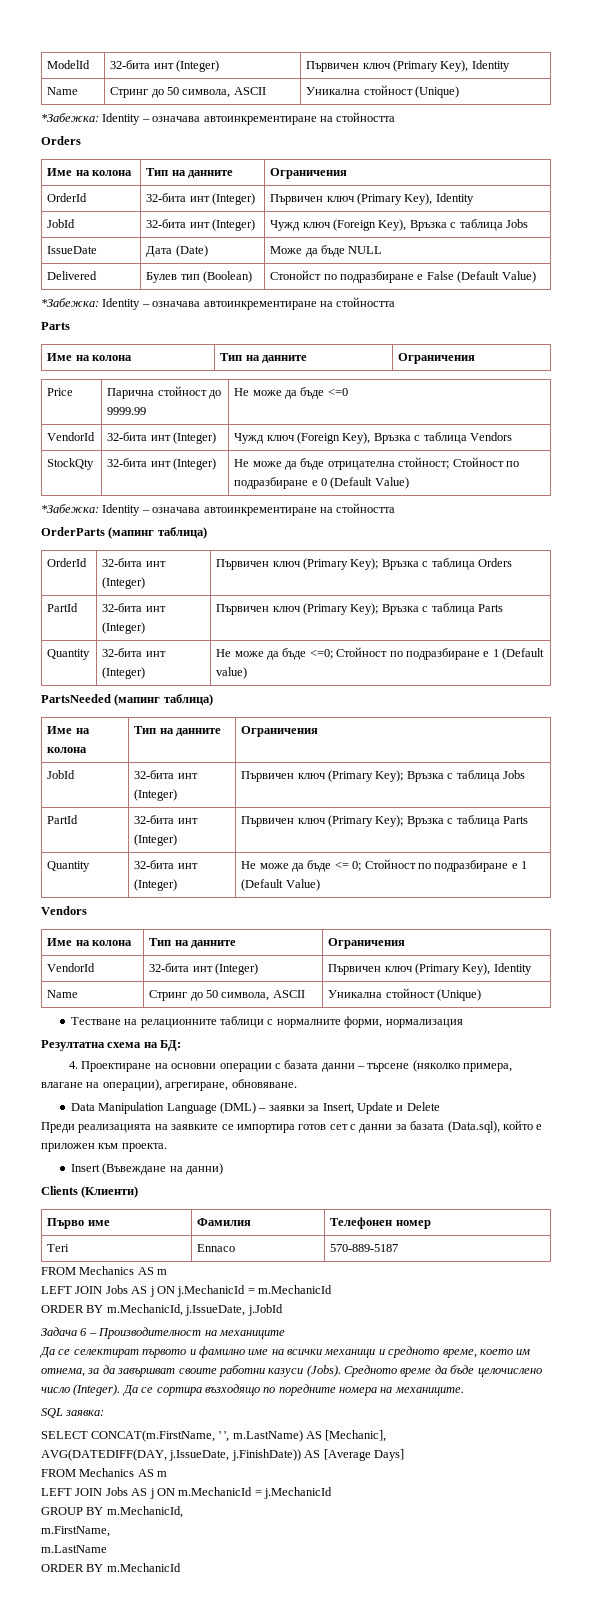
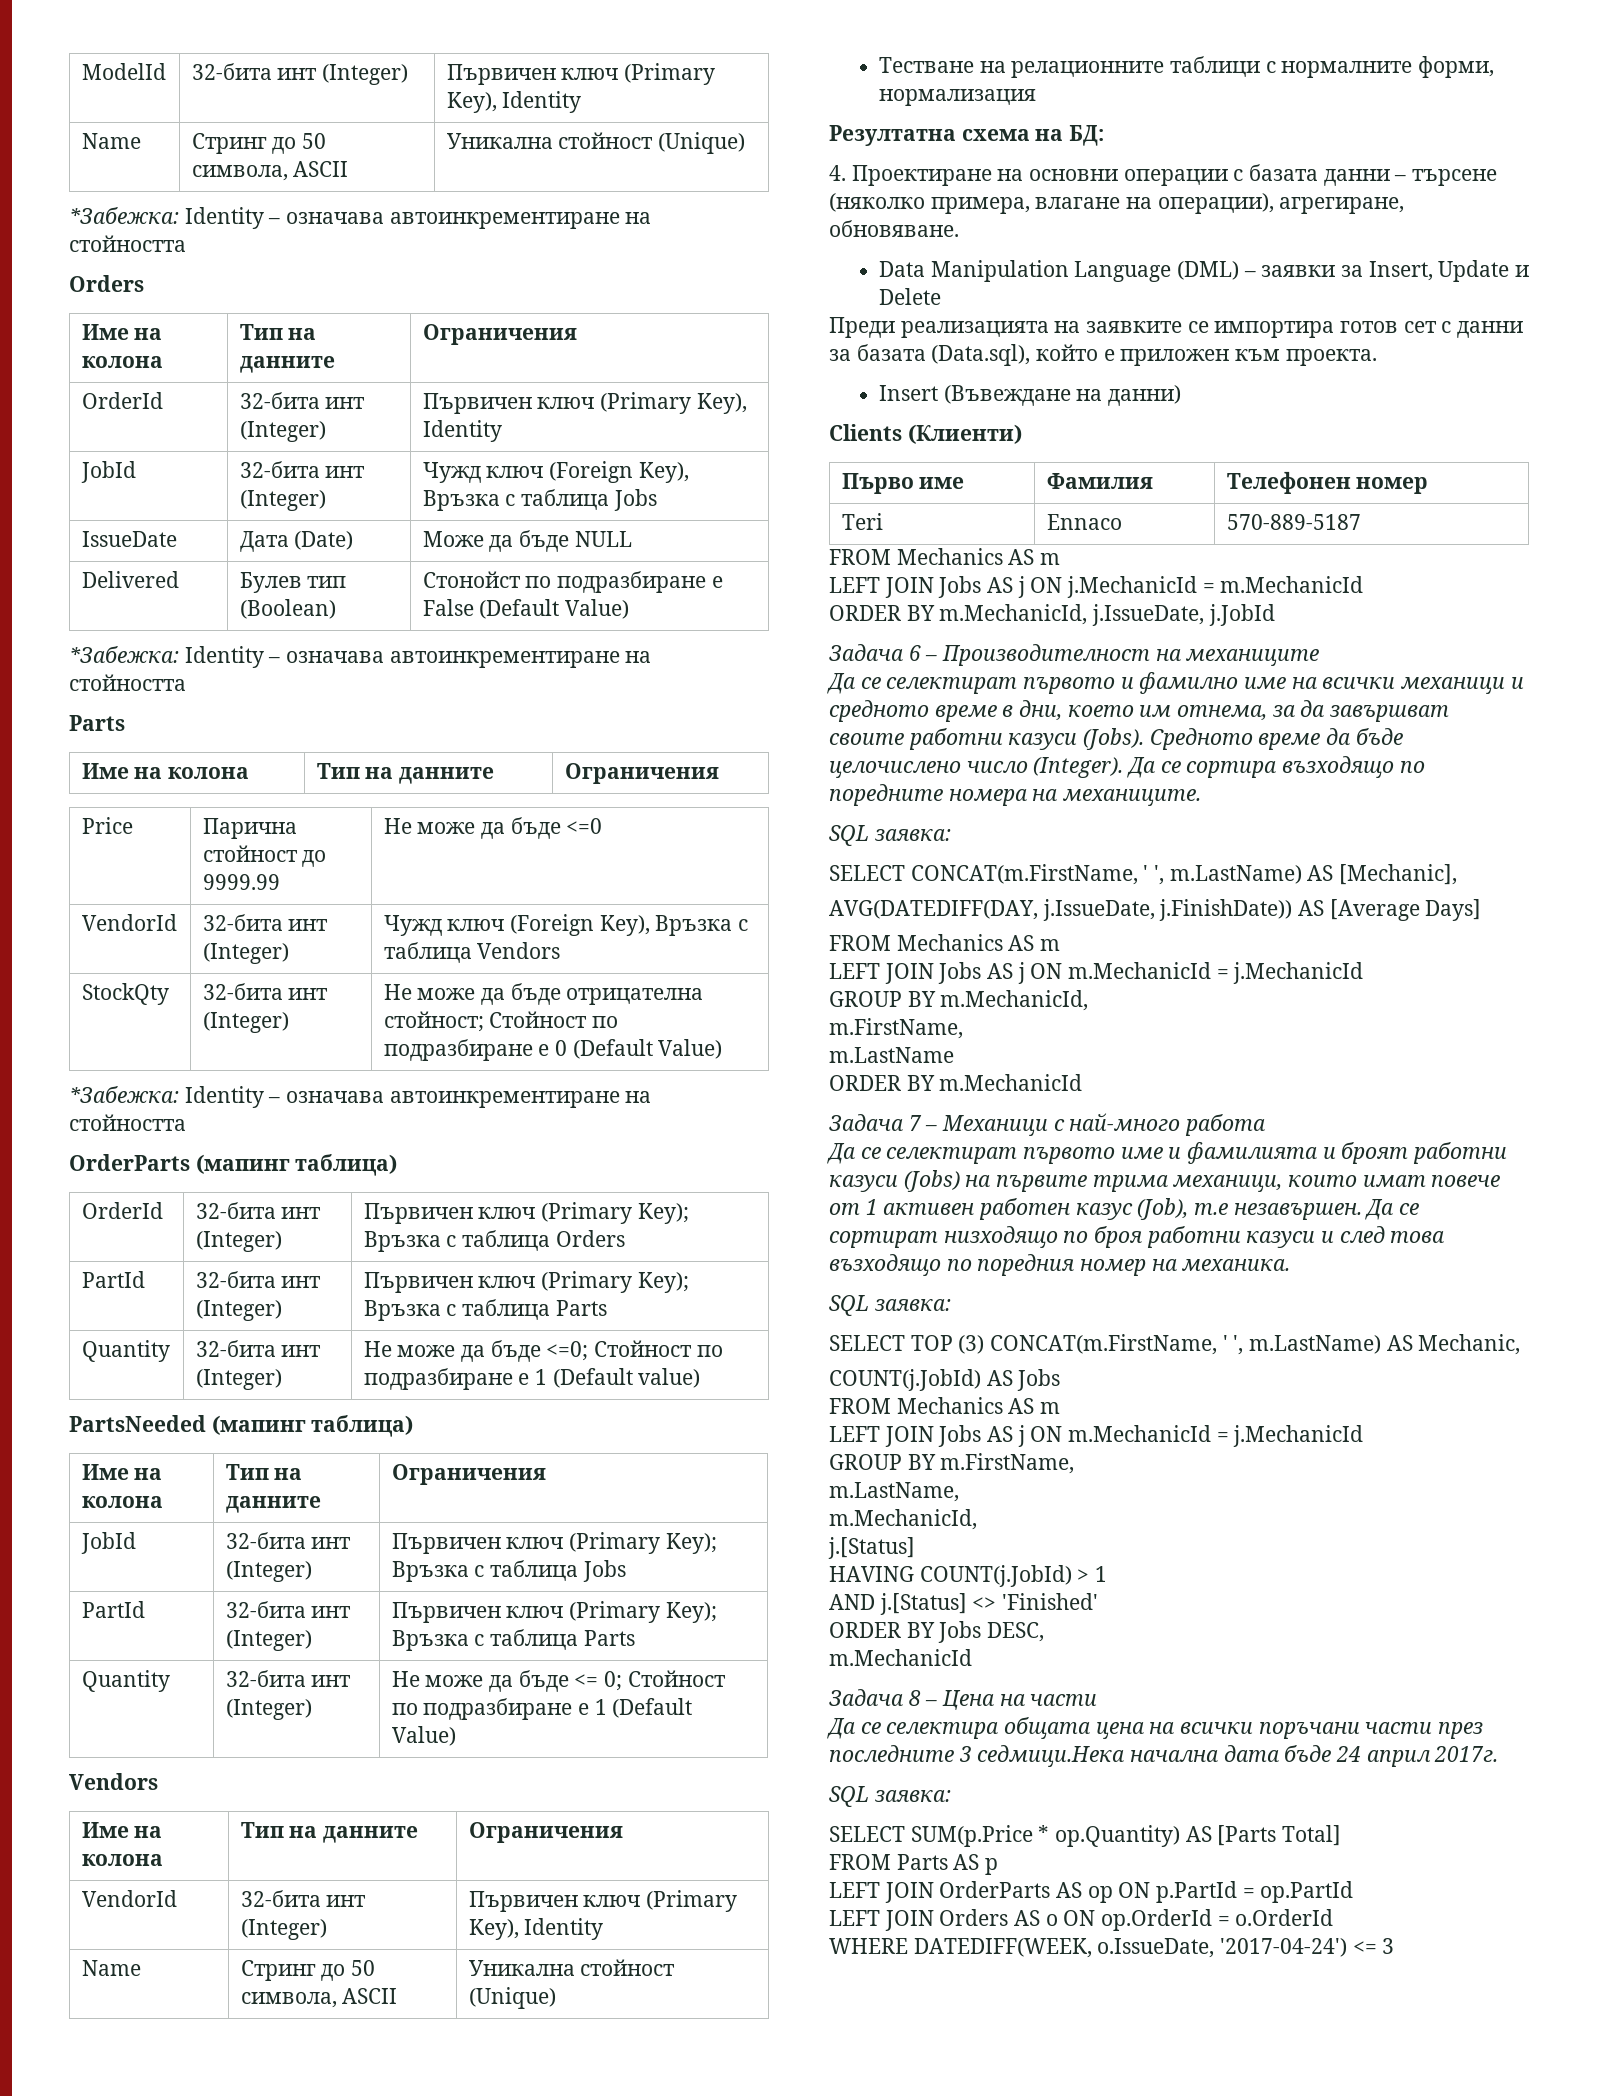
[442,1349,477,1358] време, -> [934,700,1063,722] време в дни,
(181, 1567) none -> [829,1113,1267,1136] [827,1142,1508,1164] [829,1170,1501,1192] [829,1198,1420,1220] [829,1226,1446,1248] [829,1254,1291,1276] [829,1295,951,1316] [829,1334,1521,1355] [829,1369,1061,1391] [829,1397,1061,1414] [829,1425,1364,1447] [829,1453,1075,1474] [829,1482,959,1502] [829,1509,977,1530] [828,1537,915,1559] [829,1565,1108,1587] [829,1593,1099,1615] [829,1621,1045,1643] [829,1649,972,1666] [829,1689,1098,1710] [827,1717,1484,1739] [829,1745,1499,1767] [829,1786,951,1807] [829,1825,1342,1847] [829,1854,999,1875] [829,1881,1354,1903] [829,1909,1334,1931] [829,1938,1395,1958] // Задача 7 – Механици с най-много работа // Да се селектират първото име и фамилията и броят работни казуси (Jobs) на първите трима механици, които имат повече от 1 активен работен казус (Job), т.е незавършен. Да се сортират низходящо по броя работни казуси и след това възходящо по поредния номер на механика. // SQL заявка: // SELECT TOP (3) CONCAT(m.FirstName, ' ', m.LastName) AS Mechanic, // COUNT(j.JobId) AS Jobs // FROM Mechanics AS m // LEFT JOIN Jobs AS j ON m.MechanicId = j.MechanicId // GROUP BY m.FirstName, // m.LastName, // m.MechanicId, // j.[Status] // HAVING COUNT(j.JobId) > 1 // AND j.[Status] <> 'Finished' // ORDER BY Jobs DESC, // m.MechanicId // Задача 8 – Цена на части // Да се селектира общата цена на всички поръчани части през последните 3 седмици.Нека начална дата бъде 24 април 2017г. // SQL заявка: // SELECT SUM(p.Price * op.Quantity) AS [Parts Total] // FROM Parts AS p // LEFT JOIN OrderParts AS op ON p.PartId = op.PartId // LEFT JOIN Orders AS o ON op.OrderId = o.OrderId // WHERE DATEDIFF(WEEK, o.IssueDate, '2017-04-24') <= 3

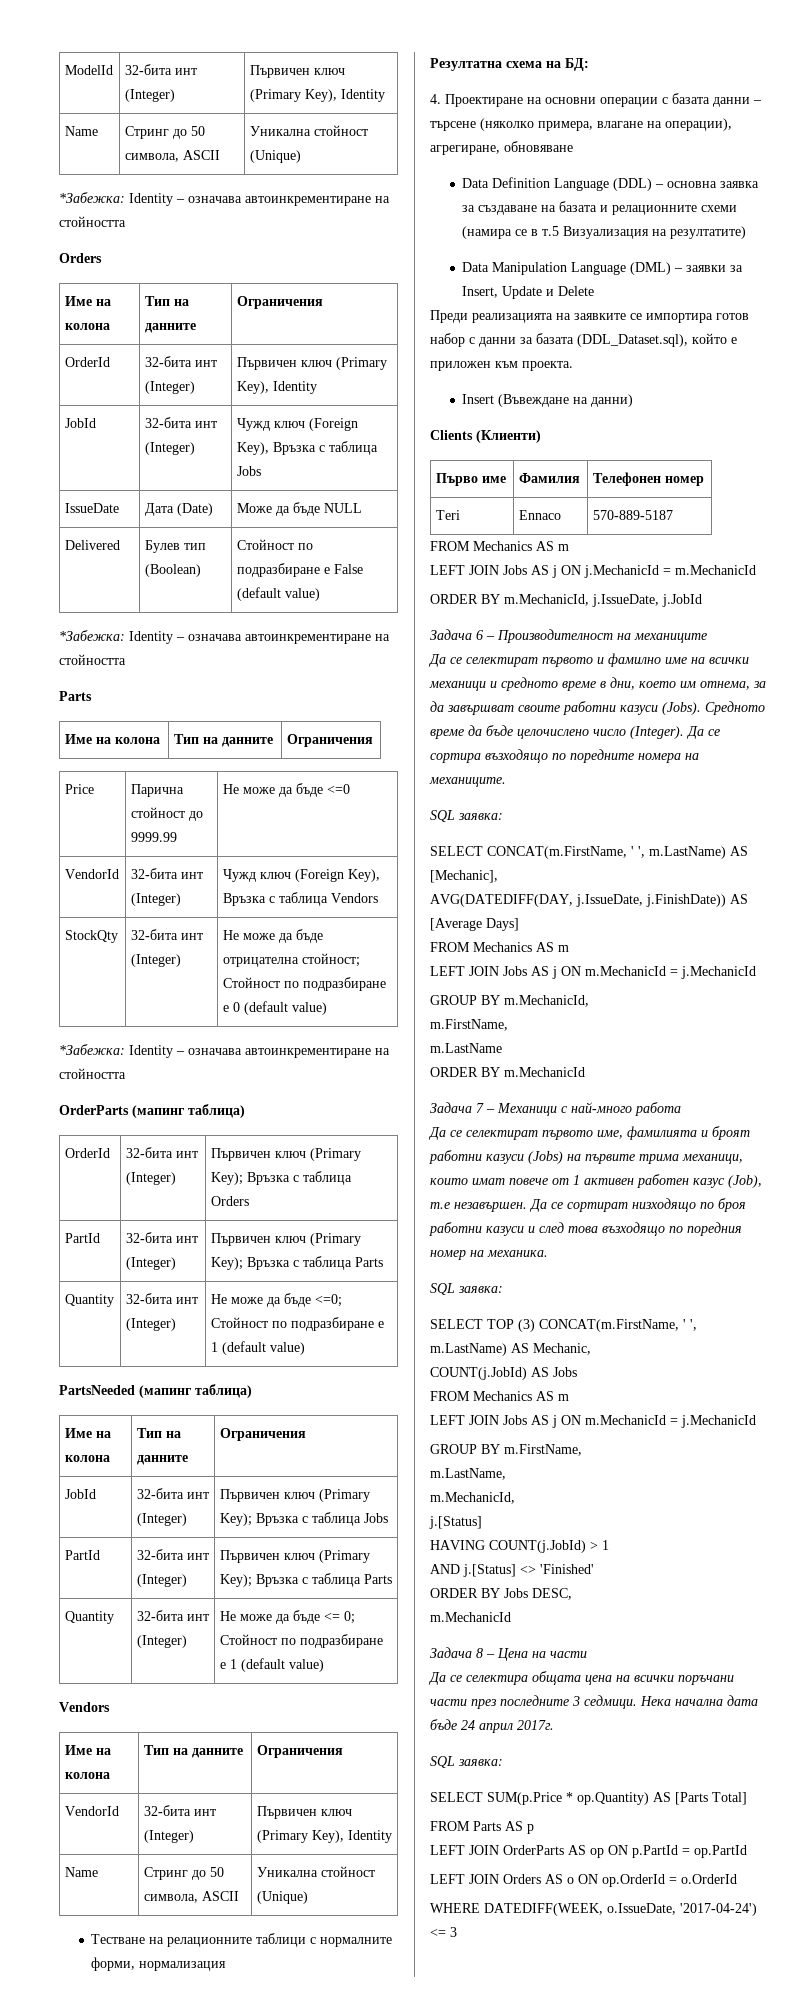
[422,571,521,588] Стонойст -> [236,539,294,550] Стойност
[479,599,630,619] (Default Value) -> [236,587,320,601] (default value)
[572,1039,723,1059] (Default Value) -> [243,1001,327,1015] (default value)
[552,1368,633,1388] (Default -> [221,1341,266,1355] (default
[612,1698,693,1718] [391,1726,456,1746] (Default Value) -> [240,1658,324,1672] (default value)
[829,220,959,237] обновяване. -> [504,141,573,152] [462,177,760,191] [462,201,738,215] [462,226,747,239] обновяване // Data Definition Language (DDL) – основна заявка за създаване на базата и релационните схеми (намира се в т.5 Визуализация на резултатите)
[1403,321,1437,333] сет -> [430,333,465,347] набор
[931,344,1031,366] (Data.sql), -> [577,334,688,347] (DDL_Dataset.sql),
[1120,1147,1182,1159] име и -> [597,1130,623,1139] име,
[977,1745,1126,1767] седмици.Нека -> [584,1695,671,1709] седмици. Нека

